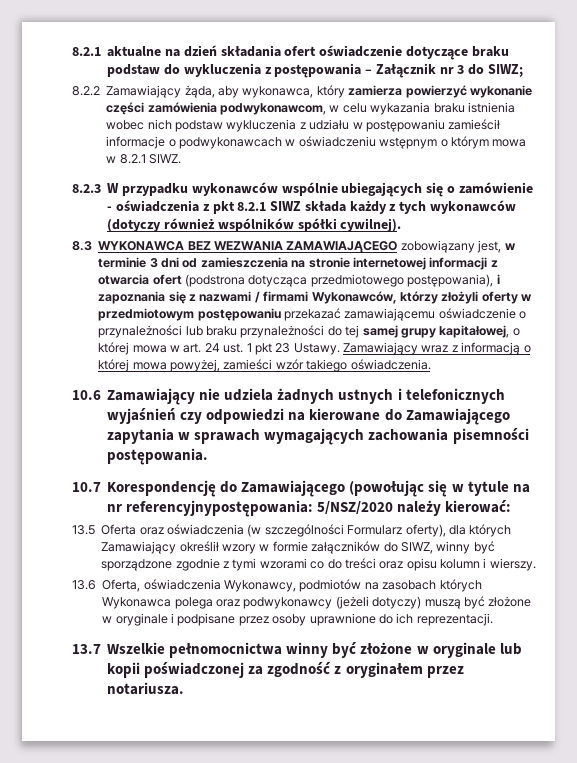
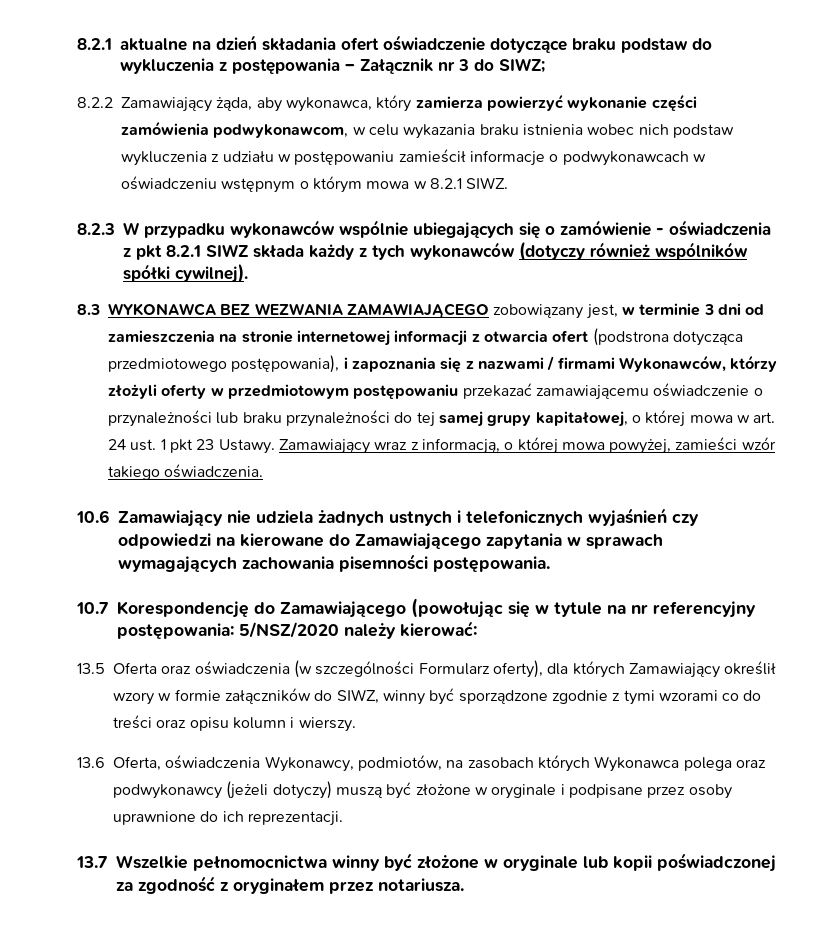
[461,342,521,355] informacją -> [421,438,500,454] informacją,
[126,500,314,517] referencyjnypostępowania: -> [653,601,756,618] [117,623,234,639] referencyjny postępowania:
[299,579,362,592] podmiotów -> [357,755,442,771] podmiotów,

